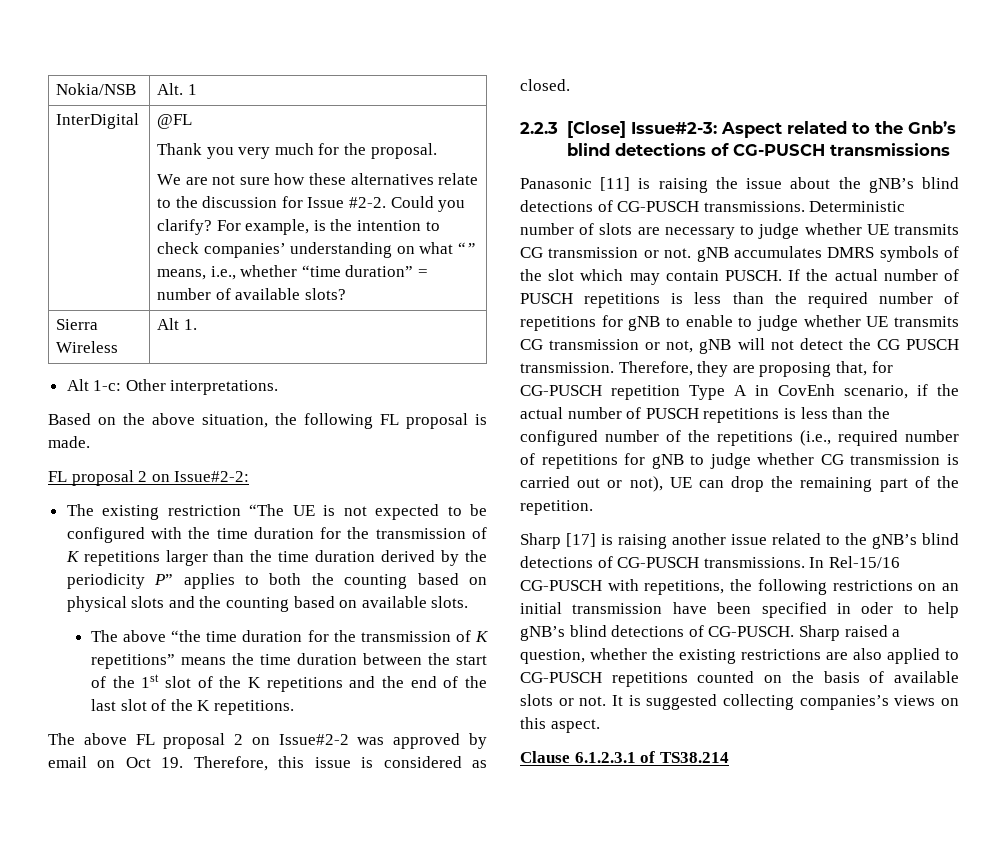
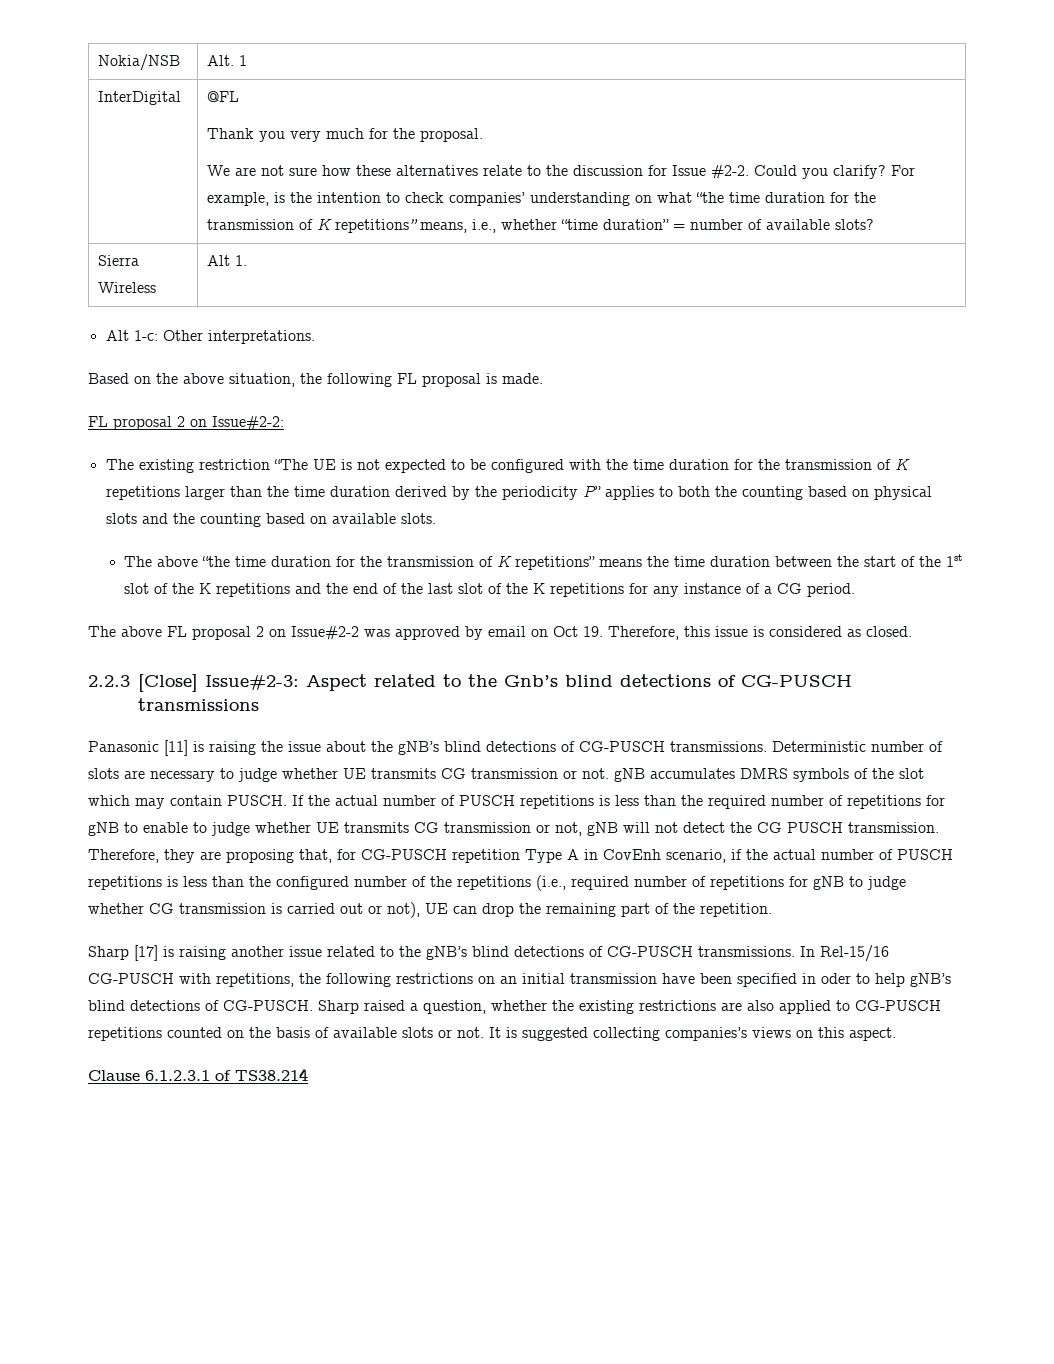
[457,242,475,254] “” -> [695,192,876,203] [206,218,418,233] “the time duration for the transmission of K repetitions”
[213,700,294,715] repetitions. -> [550,583,856,597] repetitions for any instance of a CG period.

